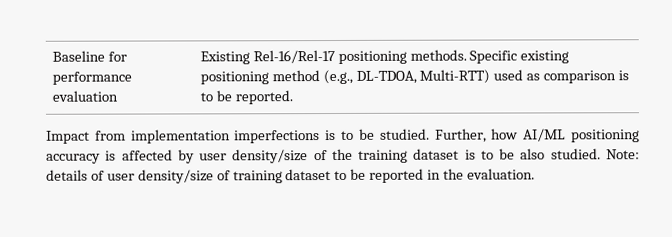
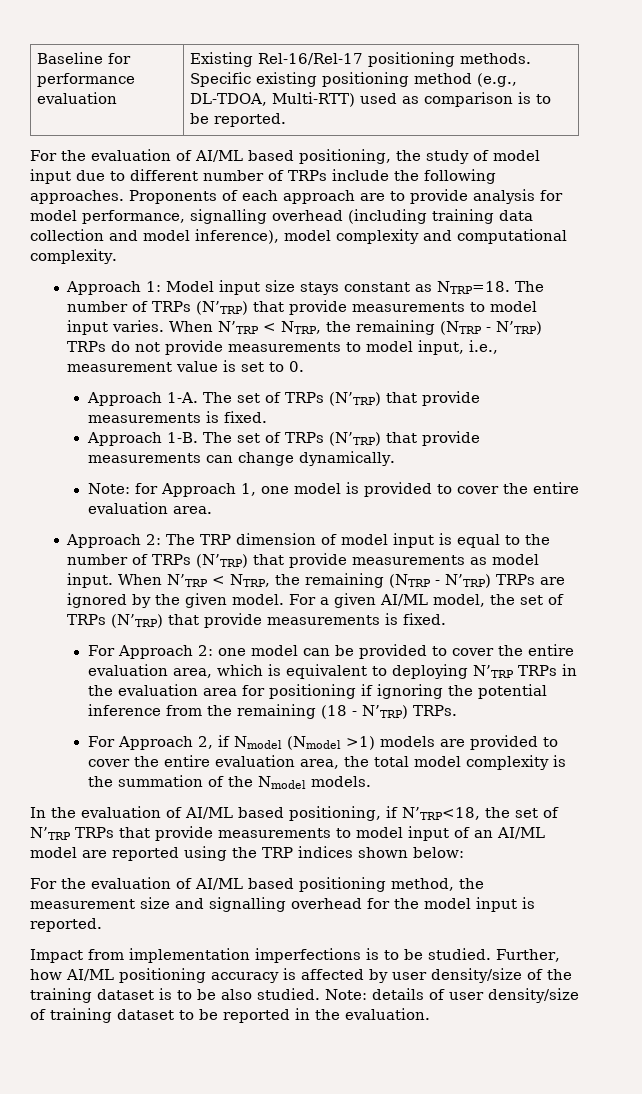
(293, 97) none -> [30,149,540,164] [30,169,496,184] [30,189,563,204] [30,209,533,224] [30,229,567,244] [30,249,117,264] [66,280,545,295] [67,300,538,315] [67,320,543,335] [67,340,499,355] [67,360,305,372] [86,391,480,406] [87,411,267,423] [86,431,480,446] [87,451,395,466] [87,482,579,497] [87,502,212,514] [66,533,551,548] [67,553,540,568] [67,573,566,588] [67,593,565,608] [67,613,447,628] [87,644,574,659] [87,664,577,679] [87,684,547,699] [87,704,457,719] [87,735,558,750] [87,755,566,770] [87,775,371,789] [30,806,559,821] [30,826,545,841] [30,846,464,861] [30,877,484,892] [30,897,535,912] [30,918,102,932] // For the evaluation of AI/ML based positioning, the study of model input due to different number of TRPs include the following approaches. Proponents of each approach are to provide analysis for model performance, signalling overhead (including training data collection and model inference), model complexity and computational complexity. // Approach 1: Model input size stays constant as NTRP=18. The number of TRPs (N’TRP) that provide measurements to model input varies. When N’TRP < NTRP, the remaining (NTRP - N’TRP) TRPs do not provide measurements to model input, i.e., measurement value is set to 0. // Approach 1-A. The set of TRPs (N’TRP) that provide measurements is fixed. // Approach 1-B. The set of TRPs (N’TRP) that provide measurements can change dynamically. // Note: for Approach 1, one model is provided to cover the entire evaluation area. // Approach 2: The TRP dimension of model input is equal to the number of TRPs (N’TRP) that provide measurements as model input. When N’TRP < NTRP, the remaining (NTRP - N’TRP) TRPs are ignored by the given model. For a given AI/ML model, the set of TRPs (N’TRP) that provide measurements is fixed. // For Approach 2: one model can be provided to cover the entire evaluation area, which is equivalent to deploying N’TRP TRPs in the evaluation area for positioning if ignoring the potential inference from the remaining (18 - N’TRP) TRPs. // For Approach 2, if Nmodel (Nmodel >1) models are provided to cover the entire evaluation area, the total model complexity is the summation of the Nmodel models. // In the evaluation of AI/ML based positioning, if N’TRP<18, the set of N’TRP TRPs that provide measurements to model input of an AI/ML model are reported using the TRP indices shown below: // For the evaluation of AI/ML based positioning method, the measurement size and signalling overhead for the model input is reported.

